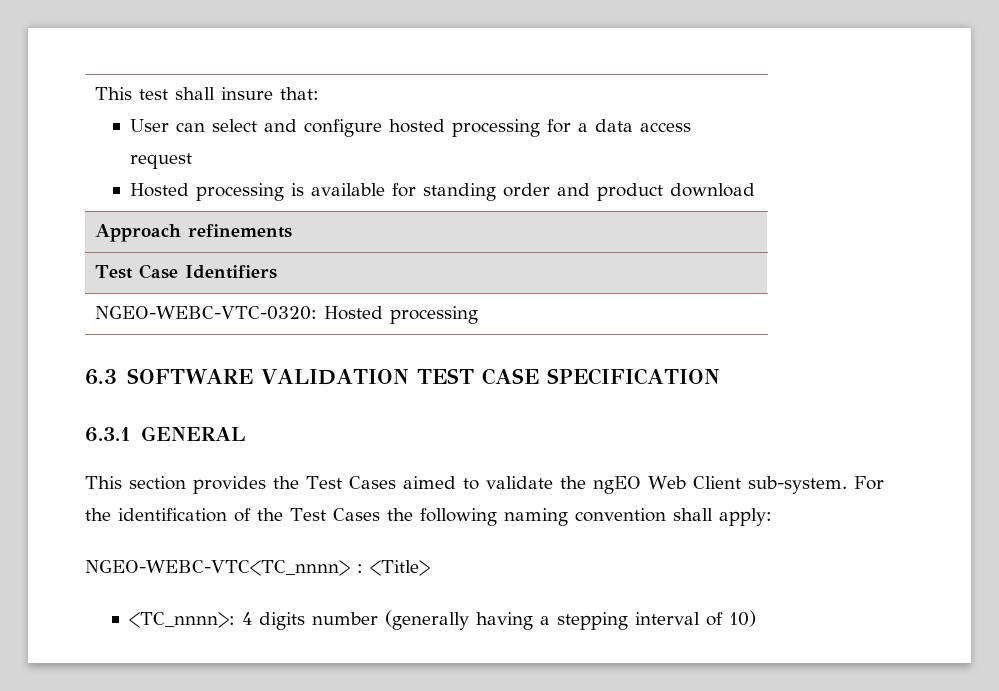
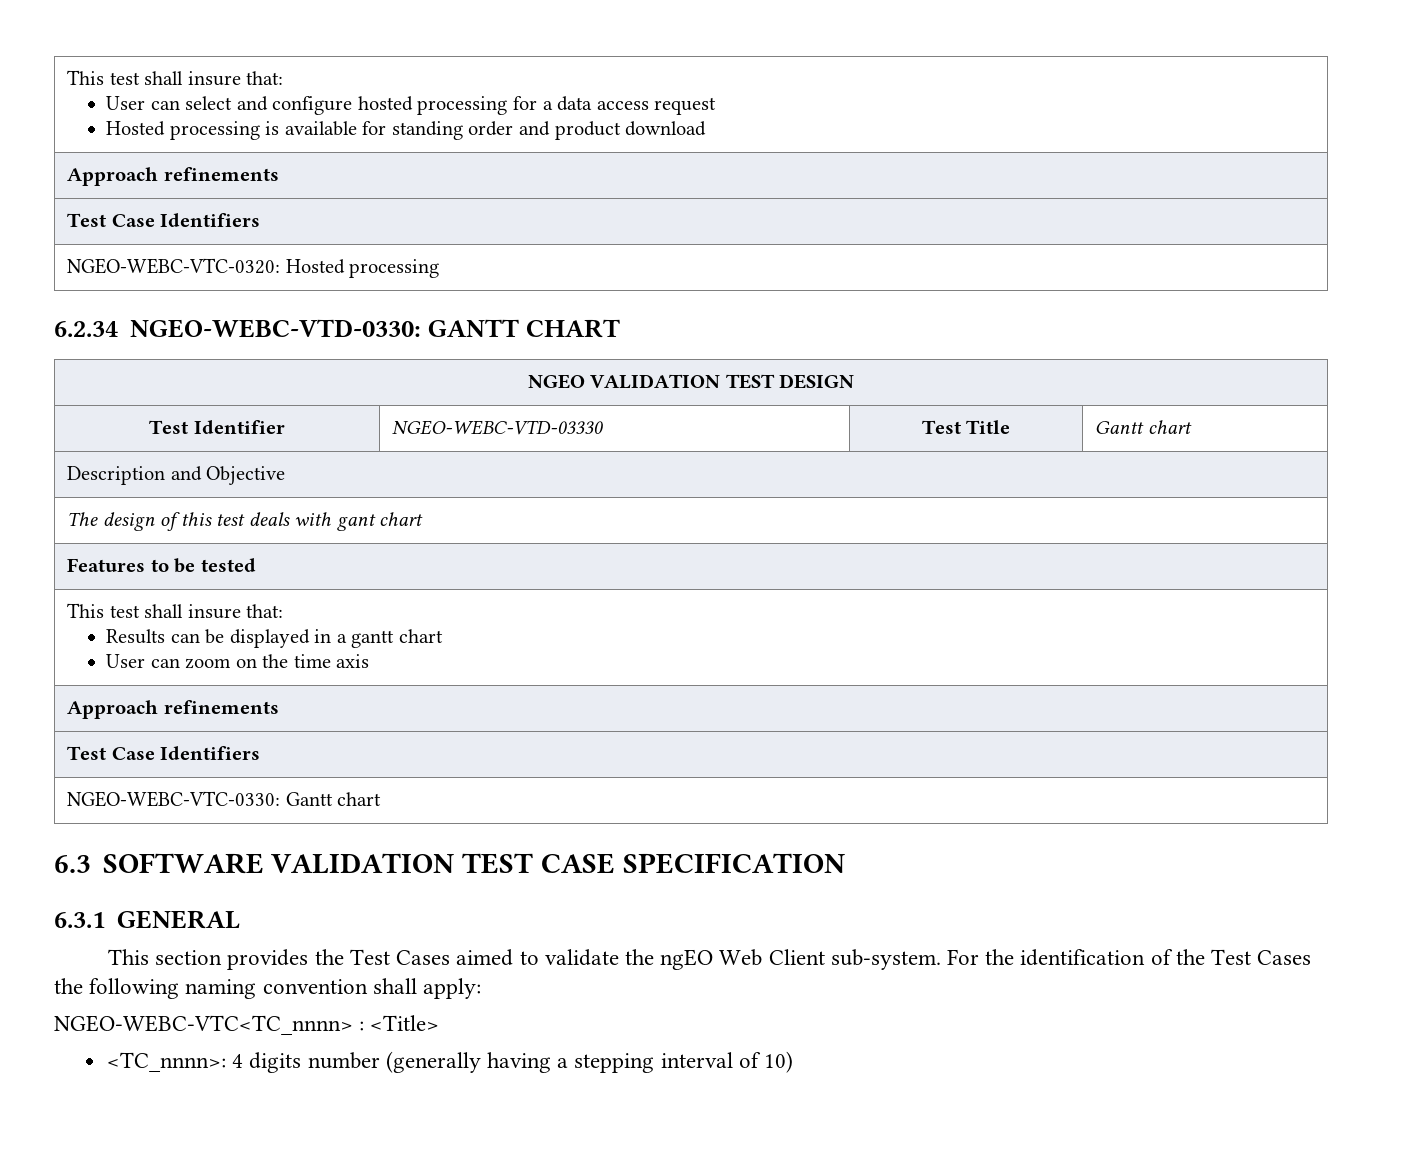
(479, 315) none -> [54,319,620,338] [527,374,855,389] [149,420,285,434] [392,420,605,435] [921,420,1011,434] [1095,420,1192,434] [67,466,286,485] [67,512,424,531] [67,558,256,573] [67,603,284,619] [106,629,443,648] [106,654,370,669] [67,700,279,719] [67,746,261,760] [67,791,382,807] // 6.2.34 NGEO-WEBC-VTD-0330: GANTT CHART // NGEO VALIDATION TEST DESIGN // Test Identifier | NGEO-WEBC-VTD-03330 | Test Title | Gantt chart // Description and Objective // The design of this test deals with gant chart // Features to be tested // This test shall insure that: // Results can be displayed in a gantt chart // User can zoom on the time axis // Approach refinements // Test Case Identifiers // NGEO-WEBC-VTC-0330: Gantt chart

